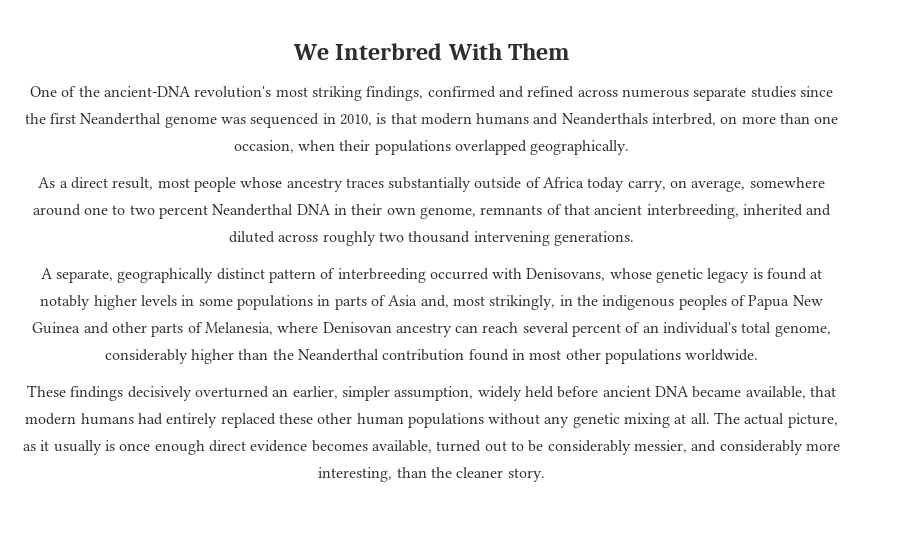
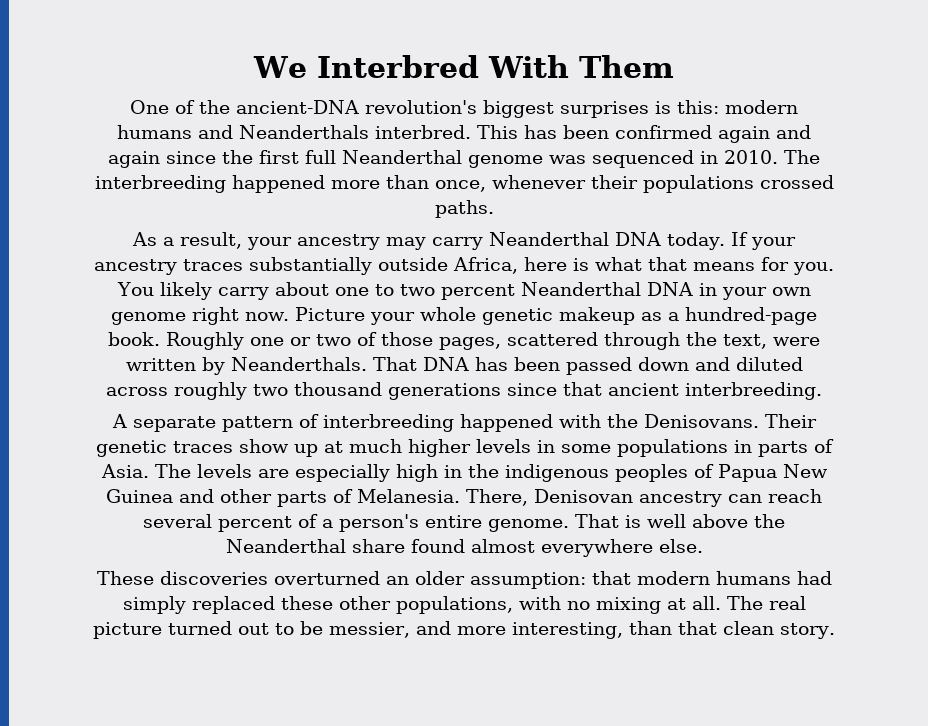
[275,86,796,101] most striking findings, confirmed and refined across numerous separate studies -> [483,100,798,118] [117,125,811,143] [108,151,160,168] biggest surprises is this: modern humans and Neanderthals interbred. This has been confirmed again and again
(76, 118) none -> [305,150,336,164] full
[339,113,839,126] [233,140,630,155] [38,177,825,192] [32,204,81,216] 2010, is that modern humans and Neanderthals interbred, on more than one occasion, when their populations overlapped geographically. // As a direct result, most people whose ancestry traces substantially outside of Africa today carry, on average, somewhere around -> [724,150,820,164] [94,175,834,193] [434,200,494,218] [131,232,797,250] [94,257,834,275] [116,282,329,300] 2010. The interbreeding happened more than once, whenever their populations crossed paths. // As a result, your ancestry may carry Neanderthal DNA today. If your ancestry traces substantially outside Africa, here is what that means for you. You likely carry about
[351,204,803,219] their own genome, remnants of that ancient interbreeding, inherited -> [721,287,811,300] [110,307,818,325] [108,332,820,350] [125,357,689,375] your own genome right now. Picture your whole genetic makeup as a hundred-page book. Roughly one or two of those pages, scattered through the text, were written by Neanderthals. That DNA has been passed down
[473,231,634,246] [40,268,823,283] [40,295,91,310] intervening generations. // A separate, geographically distinct pattern of interbreeding occurred with Denisovans, whose genetic legacy is found at notably -> [388,382,822,400] [111,414,817,432] [96,439,402,457] generations since that ancient interbreeding. // A separate pattern of interbreeding happened with the Denisovans. Their genetic traces show up at much
[388,295,556,310] Asia and, most strikingly, -> [100,464,438,482] Asia. The levels are especially high
[204,322,319,335] Melanesia, where -> [357,489,528,506] Melanesia. There,
[642,322,831,337] [104,349,759,364] [27,385,806,401] an individual's total genome, considerably higher than the Neanderthal contribution found in most other populations worldwide. // These findings decisively overturned an earlier, simpler assumption, widely held before ancient DNA became available, -> [322,514,785,532] [225,539,703,557] [96,571,586,589] a person's entire genome. That is well above the Neanderthal share found almost everywhere else. // These discoveries overturned an older assumption:
[166,413,218,428] entirely -> [122,596,186,614] simply
[356,412,838,428] [23,440,432,455] human populations without any genetic mixing at all. The actual picture, as it usually is once enough direct evidence becomes available, -> [395,596,806,614] [93,622,163,639] populations, with no mixing at all. The real picture
[547,440,631,455] considerably -> (324, 628) none
[719,440,803,455] considerably -> (451, 628) none
[431,467,504,478] the cleaner -> [678,621,774,635] that clean

